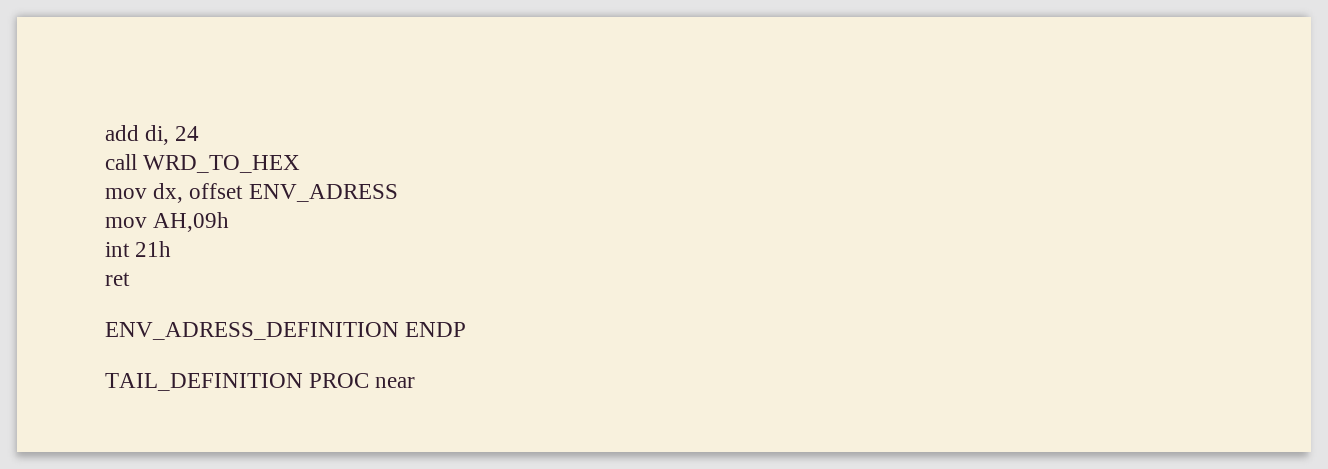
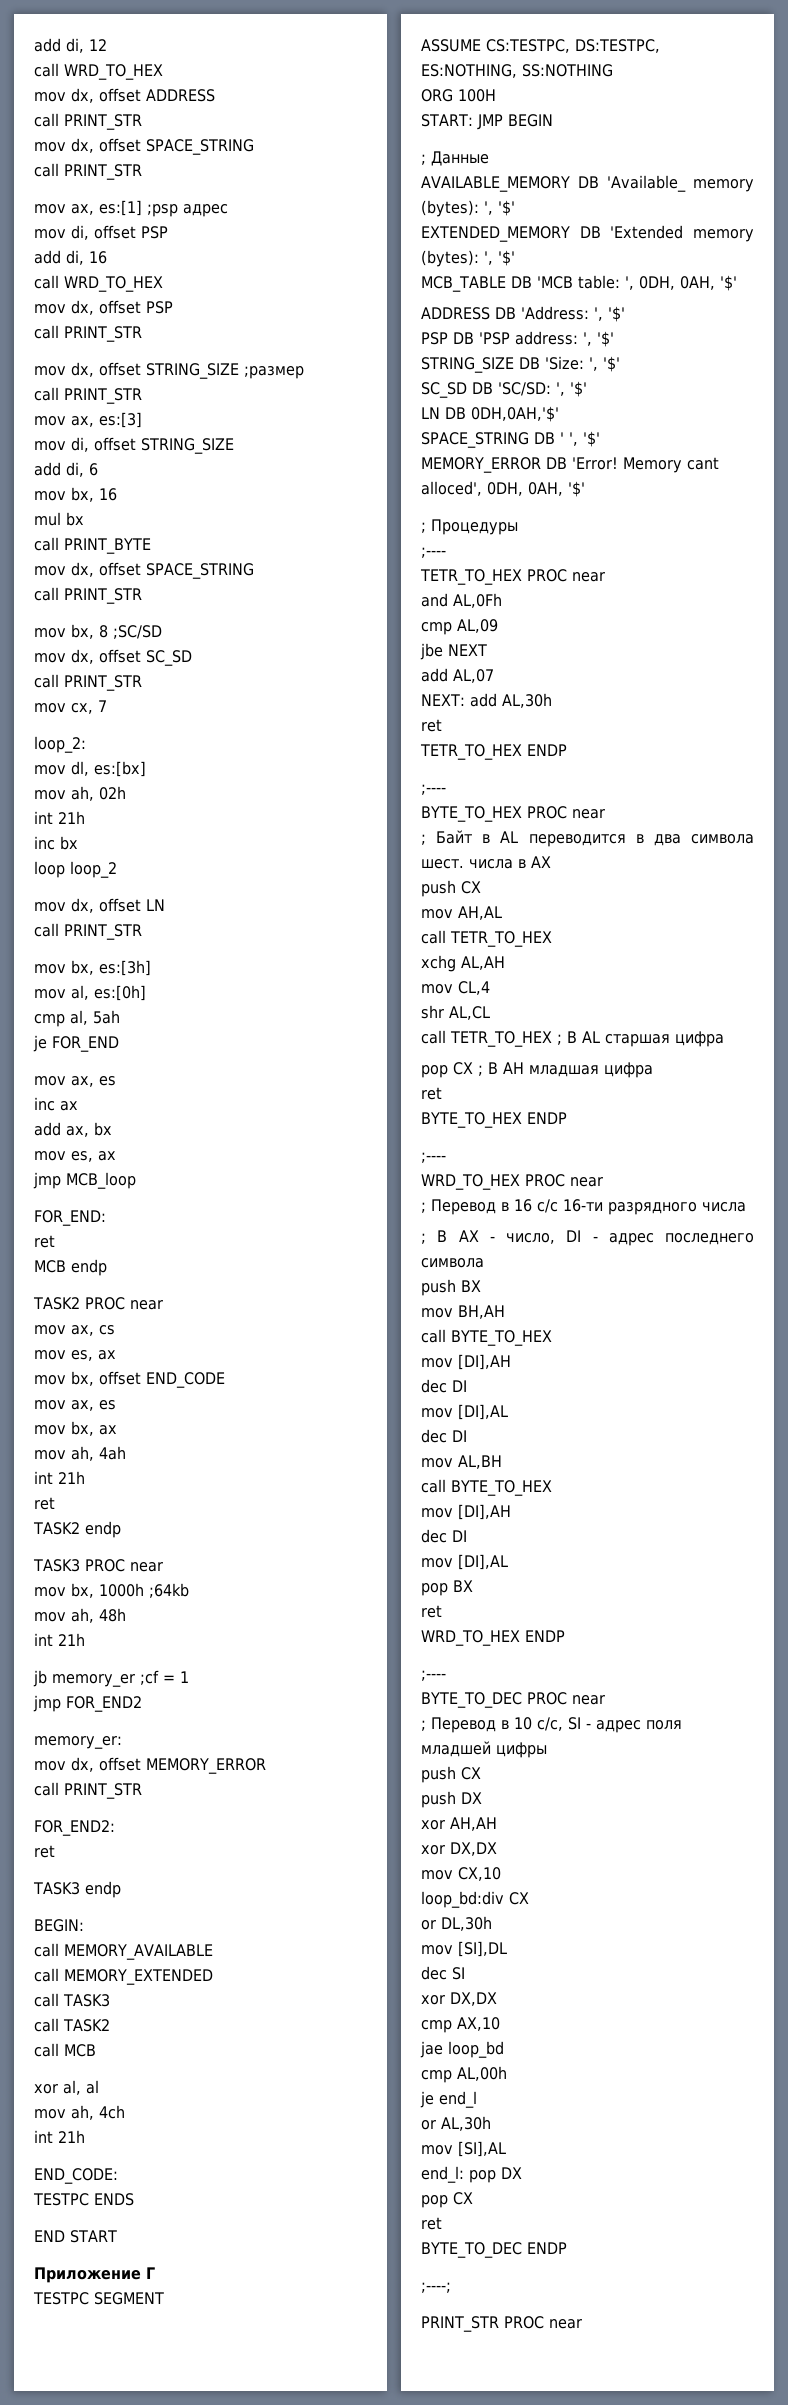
[105,125,200,145] [105,154,301,173] [105,183,398,203] [105,212,230,232] [105,241,172,257] [105,272,130,286] [105,322,467,340] [105,373,416,391] add di, 24 // call WRD_TO_HEX // mov dx, offset ENV_ADRESS // mov AH,09h // int 21h // ret // ENV_ADRESS_DEFINITION ENDP // TAIL_DEFINITION PROC near -> [34,38,107,53] [34,63,163,80] [34,88,215,103] [34,113,142,130] [34,138,254,155] [34,163,142,180] [34,200,228,217] [34,225,168,240] [34,250,107,265] [34,275,163,292] [34,300,173,315] [34,325,142,342] [34,362,304,379] [34,387,142,404] [34,412,142,428] [34,437,234,454] [34,462,98,477] [34,487,117,502] [34,512,84,526] [34,537,151,554] [34,562,254,579] [34,587,142,604] [34,624,162,639] [34,649,192,666] [34,674,142,691] [34,700,107,714] [34,736,86,753] [34,761,146,777] [34,786,126,801] [34,811,85,824] [34,836,78,850] [34,861,117,878] [34,898,165,913] [34,923,142,940] [34,960,151,976] [34,985,146,1001] [34,1010,120,1027] [33,1035,119,1052] [34,1076,116,1087] [34,1097,78,1111] [34,1122,112,1137] [34,1151,116,1162] [33,1172,136,1189] [34,1210,106,1226] [34,1235,55,1248] [34,1259,107,1276] [33,1297,163,1310] [34,1325,115,1336] [34,1350,116,1361] [34,1371,225,1388] [34,1400,116,1411] [34,1421,117,1436] [34,1446,126,1461] [34,1471,85,1484] [34,1497,55,1510] [33,1521,121,1538] [33,1559,163,1572] [34,1583,189,1598] [34,1608,126,1623] [34,1633,85,1646] [33,1670,189,1687] [33,1695,142,1712] [34,1736,122,1749] [34,1757,266,1774] [34,1782,142,1799] [34,1820,115,1836] [34,1845,55,1858] [33,1881,121,1898] [34,1919,84,1932] [34,1943,213,1960] [34,1968,213,1985] [34,1993,110,2007] [34,2018,110,2032] [34,2043,96,2057] [34,2080,99,2095] [34,2105,125,2120] [34,2130,85,2143] [34,2168,118,2184] [33,2193,134,2206] [34,2230,117,2243] [34,2267,155,2283] [33,2292,164,2305] [421,39,660,53] [421,64,613,78] [421,89,496,102] [421,114,553,130] [421,151,489,166] [421,175,754,192] [421,200,515,217] [421,225,754,242] [421,250,515,267] [421,275,737,292] [421,306,625,322] [421,331,614,347] [421,356,620,373] [421,381,587,398] [421,406,559,422] [421,431,600,448] [421,457,719,473] [421,481,585,497] [421,519,518,535] [421,547,446,558] [420,569,605,585] [421,593,502,608] [421,619,498,635] [420,643,487,660] [421,668,494,683] [421,693,552,708] [421,719,442,732] [420,744,567,760] [421,784,446,795] [421,806,605,822] [421,830,754,847] [421,856,551,869] [421,880,481,897] [421,906,502,920] [421,930,552,947] [421,955,505,972] [421,981,490,995] [421,1005,490,1020] [421,1030,724,1047] [421,1062,653,1078] [421,1087,442,1100] [421,1112,567,1128] [421,1152,446,1163] [421,1174,603,1190] [421,1199,746,1215] [421,1230,754,1246] [421,1258,484,1268] [421,1279,481,1296] [421,1305,505,1319] [421,1329,552,1346] [421,1354,511,1370] [421,1379,467,1393] [421,1404,508,1420] [421,1429,467,1443] [421,1455,502,1469] [421,1479,552,1496] [421,1504,511,1520] [421,1529,467,1543] [421,1554,508,1570] [421,1580,473,1596] [421,1605,442,1618] [421,1630,565,1646] [421,1670,446,1681] [421,1692,605,1708] [421,1717,682,1733] [421,1741,547,1758] [421,1766,481,1783] [421,1791,482,1808] [421,1817,497,1831] [421,1842,497,1856] [421,1867,501,1881] [421,1891,529,1908] [421,1916,492,1931] [421,1941,507,1957] [421,1966,465,1980] [421,1992,497,2006] [421,2017,500,2033] [420,2041,504,2058] [421,2066,507,2083] [420,2091,477,2108] [421,2116,491,2131] [421,2141,506,2157] [421,2166,522,2183] [421,2192,473,2208] [421,2217,442,2230] [421,2242,567,2258] [421,2282,451,2293] [421,2316,582,2332] add di, 12 // call WRD_TO_HEX // mov dx, offset ADDRESS // call PRINT_STR // mov dx, offset SPACE_STRING // call PRINT_STR // mov ax, es:[1] ;psp адрес // mov di, offset PSP // add di, 16 // call WRD_TO_HEX // mov dx, offset PSP // call PRINT_STR // mov dx, offset STRING_SIZE ;размер // call PRINT_STR // mov ax, es:[3] // mov di, offset STRING_SIZE // add di, 6 // mov bx, 16 // mul bx // call PRINT_BYTE // mov dx, offset SPACE_STRING // call PRINT_STR // mov bx, 8 ;SC/SD // mov dx, offset SC_SD // call PRINT_STR // mov cx, 7 // loop_2: // mov dl, es:[bx] // mov ah, 02h // int 21h // inc bx // loop loop_2 // mov dx, offset LN // call PRINT_STR // mov bx, es:[3h] // mov al, es:[0h] // cmp al, 5ah // je FOR_END // mov ax, es // inc ax // add ax, bx // mov es, ax // jmp MCB_loop // FOR_END: // ret // MCB endp // TASK2 PROC near // mov ax, cs // mov es, ax // mov bx, offset END_CODE // mov ax, es // mov bx, ax // mov ah, 4ah // int 21h // ret // TASK2 endp // TASK3 PROC near // mov bx, 1000h ;64kb // mov ah, 48h // int 21h // jb memory_er ;cf = 1 // jmp FOR_END2 // memory_er: // mov dx, offset MEMORY_ERROR // call PRINT_STR // FOR_END2: // ret // TASK3 endp // BEGIN: // call MEMORY_AVAILABLE // call MEMORY_EXTENDED // call TASK3 // call TASK2 // call MCB // xor al, al // mov ah, 4ch // int 21h // END_CODE: // TESTPC ENDS // END START // Приложение Г // TESTPC SEGMENT // ASSUME CS:TESTPC, DS:TESTPC, ES:NOTHING, SS:NOTHING // ORG 100H // START: JMP BEGIN // ; Данные // AVAILABLE_MEMORY DB 'Available_ memory (bytes): ', '$' // EXTENDED_MEMORY DB 'Extended memory (bytes): ', '$' // MCB_TABLE DB 'MCB table: ', 0DH, 0AH, '$' // ADDRESS DB 'Address: ', '$' // PSP DB 'PSP address: ', '$' // STRING_SIZE DB 'Size: ', '$' // SC_SD DB 'SC/SD: ', '$' // LN DB 0DH,0AH,'$' // SPACE_STRING DB ' ', '$' // MEMORY_ERROR DB 'Error! Memory cant alloced', 0DH, 0AH, '$' // ; Процедуры // ;---- // TETR_TO_HEX PROC near // and AL,0Fh // cmp AL,09 // jbe NEXT // add AL,07 // NEXT: add AL,30h // ret // TETR_TO_HEX ENDP // ;---- // BYTE_TO_HEX PROC near // ; Байт в AL переводится в два символа шест. числа в AX // push CX // mov AH,AL // call TETR_TO_HEX // xchg AL,AH // mov CL,4 // shr AL,CL // call TETR_TO_HEX ; В AL старшая цифра // pop CX ; В AH младшая цифра // ret // BYTE_TO_HEX ENDP // ;---- // WRD_TO_HEX PROC near // ; Перевод в 16 с/с 16-ти разрядного числа // ; В AX - число, DI - адрес последнего символа // push BX // mov BH,AH // call BYTE_TO_HEX // mov [DI],AH // dec DI // mov [DI],AL // dec DI // mov AL,BH // call BYTE_TO_HEX // mov [DI],AH // dec DI // mov [DI],AL // pop BX // ret // WRD_TO_HEX ENDP // ;---- // BYTE_TO_DEC PROC near // ; Перевод в 10 с/с, SI - адрес поля младшей цифры // push CX // push DX // xor AH,AH // xor DX,DX // mov CX,10 // loop_bd:div CX // or DL,30h // mov [SI],DL // dec SI // xor DX,DX // cmp AX,10 // jae loop_bd // cmp AL,00h // je end_l // or AL,30h // mov [SI],AL // end_l: pop DX // pop CX // ret // BYTE_TO_DEC ENDP // ;----; // PRINT_STR PROC near

